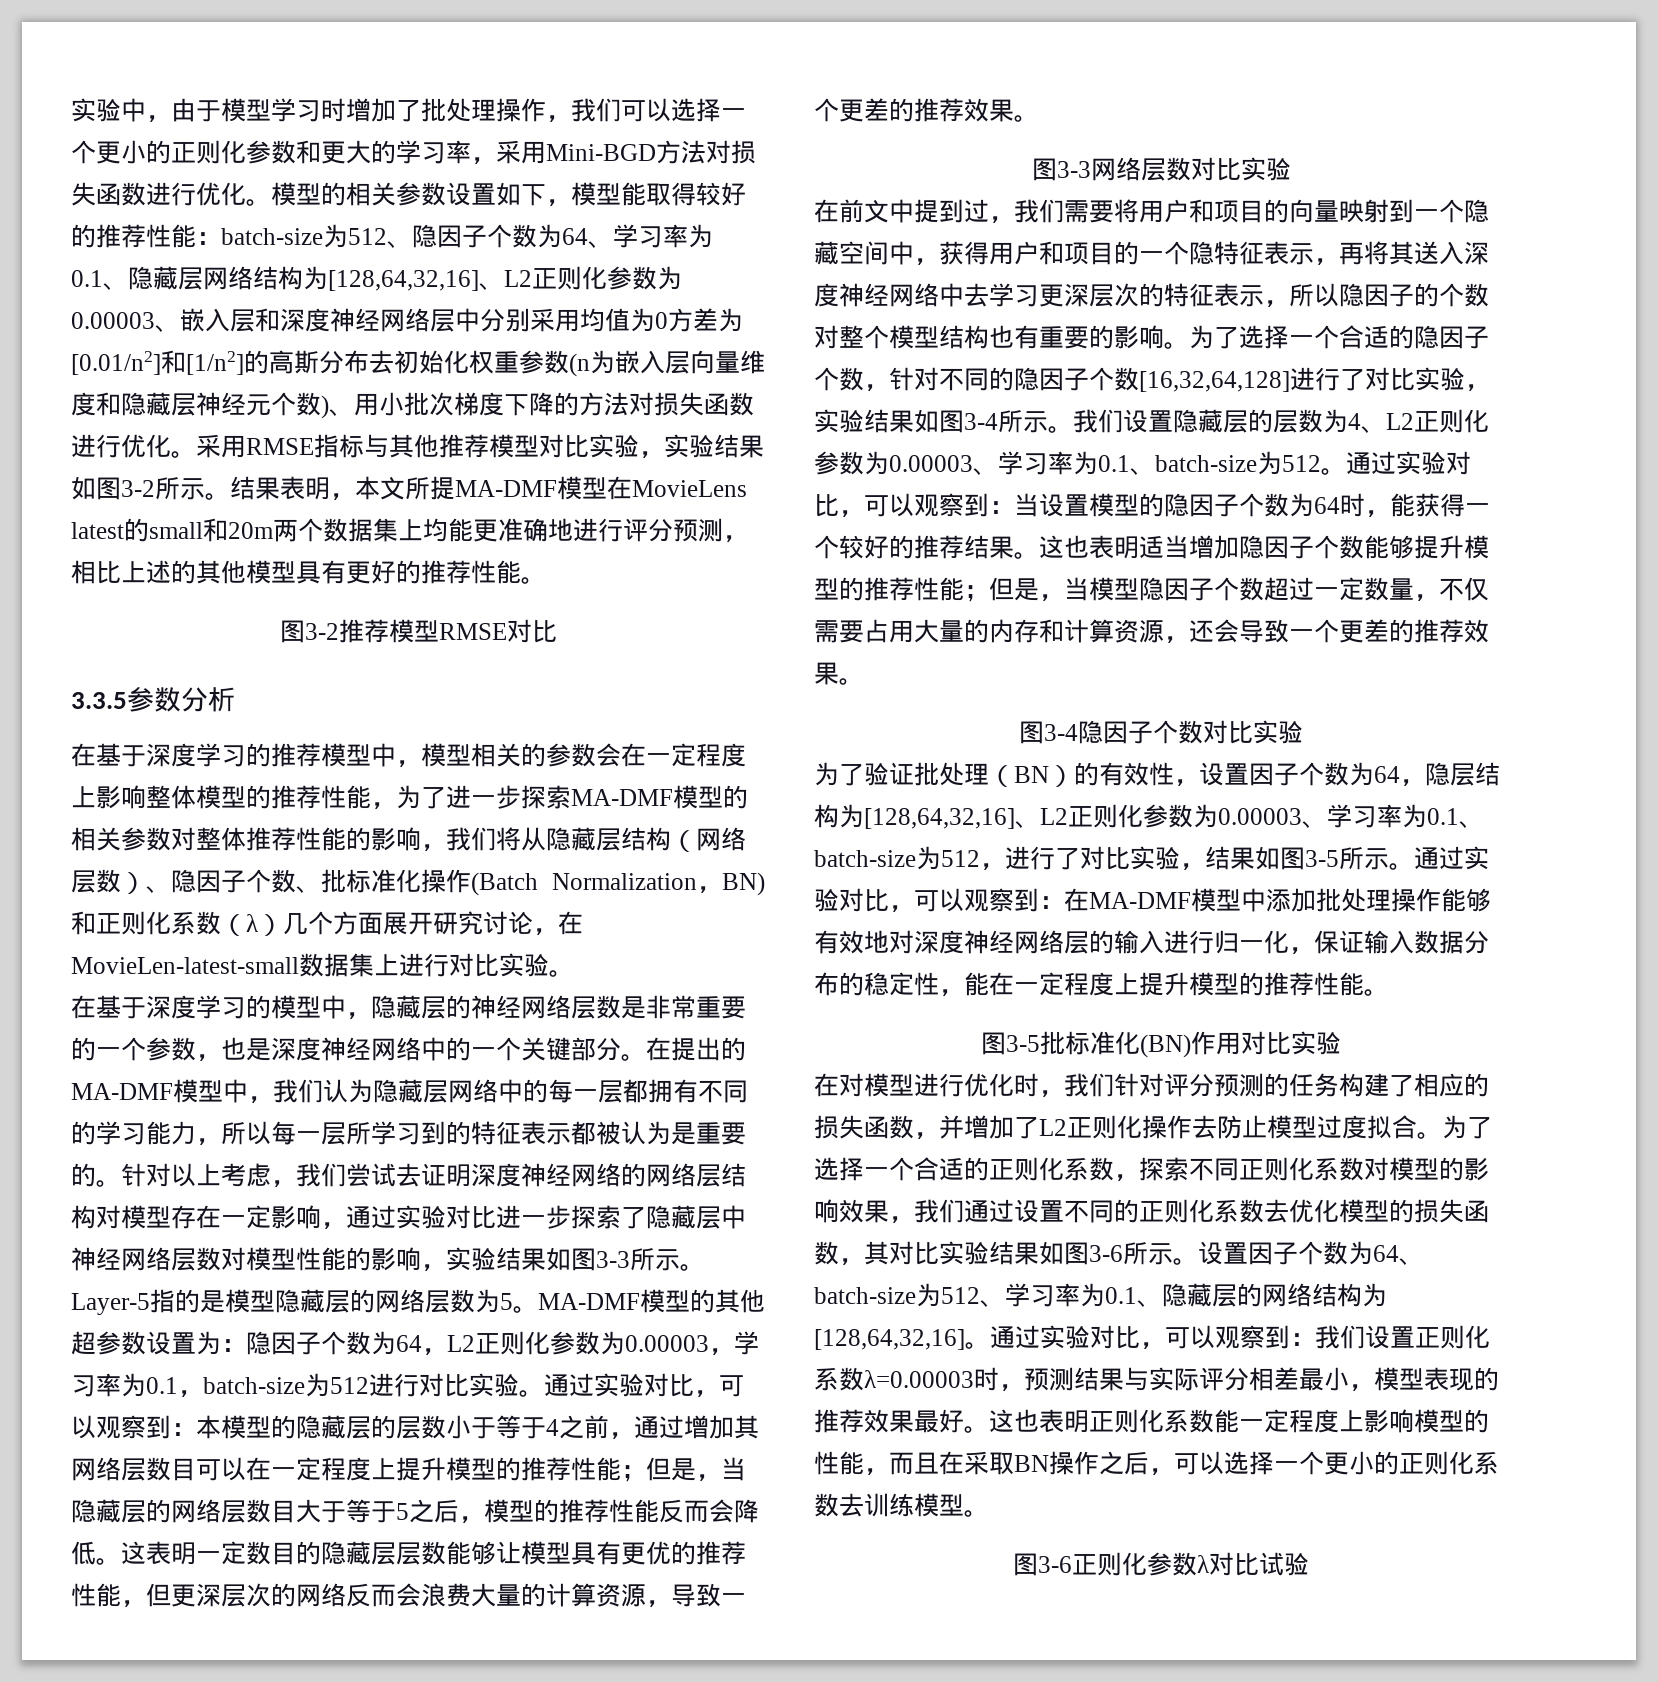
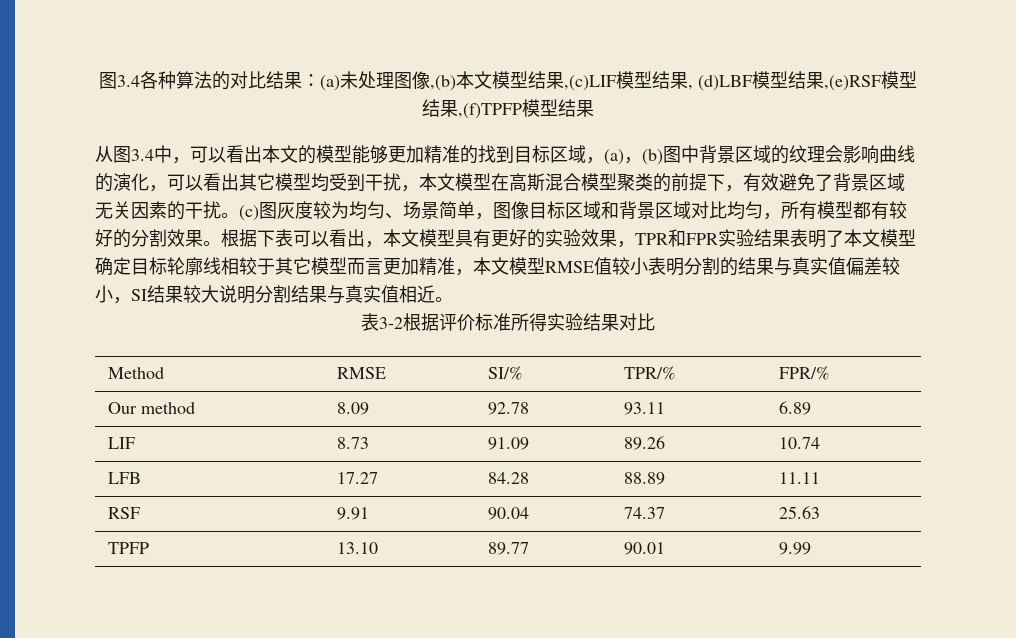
[71,98,746,123] [71,140,756,165] [71,182,746,207] [71,224,713,248] [71,266,682,291] [71,308,743,332] [71,350,765,377] [71,392,754,419] [71,434,764,459] [71,476,747,501] [71,518,748,543] [71,560,546,584] [279,619,557,643] [71,687,235,712] [71,743,746,768] [71,785,748,810] [71,827,746,852] [71,869,765,896] [71,911,583,936] [71,953,574,977] [71,995,746,1020] [71,1037,746,1062] [71,1079,748,1104] [71,1121,746,1146] [71,1163,746,1188] [71,1205,746,1230] [71,1247,705,1272] [71,1289,765,1315] [71,1331,759,1356] [71,1373,744,1398] [71,1415,759,1440] [71,1457,746,1482] [71,1499,759,1524] [71,1541,746,1565] [71,1583,746,1608] [814,98,1039,122] [1031,157,1291,181] [814,199,1489,224] [814,241,1489,266] [814,283,1489,308] [814,325,1489,349] [814,367,1490,392] [814,409,1489,433] [814,451,1471,475] [814,493,1490,518] [814,535,1489,559] [814,577,1489,602] [814,619,1489,644] [814,662,864,685] [1019,720,1303,744] [814,762,1500,787] [814,804,1484,829] [814,846,1489,871] [814,888,1491,913] [814,930,1489,955] [814,972,1389,997] [981,1031,1341,1058] [814,1073,1489,1098] [814,1115,1492,1140] [814,1157,1489,1182] [814,1199,1489,1224] [814,1241,1424,1266] [814,1283,1387,1307] [814,1325,1490,1350] [814,1367,1499,1392] [814,1409,1489,1433] [814,1451,1499,1476] [814,1493,989,1517] [1013,1552,1309,1576] 实验中，由于模型学习时增加了批处理操作，我们可以选择一个更小的正则化参数和更大的学习率，采用Mini-BGD方法对损失函数进行优化。模型的相关参数设置如下，模型能取得较好的推荐性能：batch-size为512、隐因子个数为64、学习率为0.1、隐藏层网络结构为[128,64,32,16]、L2正则化参数为0.00003、嵌入层和深度神经网络层中分别采用均值为0方差为[0.01/n2]和[1/n2]的高斯分布去初始化权重参数(n为嵌入层向量维度和隐藏层神经元个数)、用小批次梯度下降的方法对损失函数进行优化。采用RMSE指标与其他推荐模型对比实验，实验结果如图3-2所示。结果表明，本文所提MA-DMF模型在MovieLens latest的small和20m两个数据集上均能更准确地进行评分预测，相比上述的其他模型具有更好的推荐性能。 // 图3-2推荐模型RMSE对比 // 3.3.5参数分析 // 在基于深度学习的推荐模型中，模型相关的参数会在一定程度上影响整体模型的推荐性能，为了进一步探索MA-DMF模型的相关参数对整体推荐性能的影响，我们将从隐藏层结构（网络层数）、隐因子个数、批标准化操作(Batch Normalization，BN)和正则化系数（λ）几个方面展开研究讨论，在MovieLen-latest-small数据集上进行对比实验。 // 在基于深度学习的模型中，隐藏层的神经网络层数是非常重要的一个参数，也是深度神经网络中的一个关键部分。在提出的MA-DMF模型中，我们认为隐藏层网络中的每一层都拥有不同的学习能力，所以每一层所学习到的特征表示都被认为是重要的。针对以上考虑，我们尝试去证明深度神经网络的网络层结构对模型存在一定影响，通过实验对比进一步探索了隐藏层中神经网络层数对模型性能的影响，实验结果如图3-3所示。Layer-5指的是模型隐藏层的网络层数为5。MA-DMF模型的其他超参数设置为：隐因子个数为64，L2正则化参数为0.00003，学习率为0.1，batch-size为512进行对比实验。通过实验对比，可以观察到：本模型的隐藏层的层数小于等于4之前，通过增加其网络层数目可以在一定程度上提升模型的推荐性能；但是，当隐藏层的网络层数目大于等于5之后，模型的推荐性能反而会降低。这表明一定数目的隐藏层层数能够让模型具有更优的推荐性能，但更深层次的网络反而会浪费大量的计算资源，导致一个更差的推荐效果。 // 图3-3网络层数对比实验 // 在前文中提到过，我们需要将用户和项目的向量映射到一个隐藏空间中，获得用户和项目的一个隐特征表示，再将其送入深度神经网络中去学习更深层次的特征表示，所以隐因子的个数对整个模型结构也有重要的影响。为了选择一个合适的隐因子个数，针对不同的隐因子个数[16,32,64,128]进行了对比实验，实验结果如图3-4所示。我们设置隐藏层的层数为4、L2正则化参数为0.00003、学习率为0.1、batch-size为512。通过实验对比，可以观察到：当设置模型的隐因子个数为64时，能获得一个较好的推荐结果。这也表明适当增加隐因子个数能够提升模型的推荐性能；但是，当模型隐因子个数超过一定数量，不仅需要占用大量的内存和计算资源，还会导致一个更差的推荐效果。 // 图3-4隐因子个数对比实验 // 为了验证批处理（BN）的有效性，设置因子个数为64，隐层结构为[128,64,32,16]、L2正则化参数为0.00003、学习率为0.1、batch-size为512，进行了对比实验，结果如图3-5所示。通过实验对比，可以观察到：在MA-DMF模型中添加批处理操作能够有效地对深度神经网络层的输入进行归一化，保证输入数据分布的稳定性，能在一定程度上提升模型的推荐性能。 // 图3-5批标准化(BN)作用对比实验 // 在对模型进行优化时，我们针对评分预测的任务构建了相应的损失函数，并增加了L2正则化操作去防止模型过度拟合。为了选择一个合适的正则化系数，探索不同正则化系数对模型的影响效果，我们通过设置不同的正则化系数去优化模型的损失函数，其对比实验结果如图3-6所示。设置因子个数为64、batch-size为512、学习率为0.1、隐藏层的网络结构为[128,64,32,16]。通过实验对比，可以观察到：我们设置正则化系数λ=0.00003时，预测结果与实际评分相差最小，模型表现的推荐效果最好。这也表明正则化系数能一定程度上影响模型的性能，而且在采取BN操作之后，可以选择一个更小的正则化系数去训练模型。 // 图3-6正则化参数λ对比试验 -> [99,71,917,91] [422,99,594,119] [95,145,915,165] [95,173,905,192] [95,201,907,221] [95,229,916,248] [95,257,900,276] [95,285,453,304] [361,313,655,331] [107,367,164,379] [336,367,386,379] [487,366,522,380] [623,366,675,380] [778,366,829,380] [107,402,195,414] [336,402,369,415] [487,402,529,415] [623,402,665,415] [778,401,811,415] [107,437,135,449] [336,437,369,449] [487,437,529,450] [623,436,665,450] [778,437,820,449] [107,472,141,484] [336,472,378,484] [487,472,529,484] [623,472,665,485] [778,472,820,484] [107,507,140,519] [336,507,369,520] [487,507,529,520] [623,507,665,519] [778,506,820,519] [107,542,149,554] [336,542,378,554] [487,542,529,555] [623,542,665,555] [778,542,811,555] 图3.4各种算法的对比结果：(a)未处理图像,(b)本文模型结果,(c)LIF模型结果, (d)LBF模型结果,(e)RSF模型结果,(f)TPFP模型结果 // 从图3.4中，可以看出本文的模型能够更加精准的找到目标区域，(a)，(b)图中背景区域的纹理会影响曲线的演化，可以看出其它模型均受到干扰，本文模型在高斯混合模型聚类的前提下，有效避免了背景区域无关因素的干扰。(c)图灰度较为均匀、场景简单，图像目标区域和背景区域对比均匀，所有模型都有较好的分割效果。根据下表可以看出，本文模型具有更好的实验效果，TPR和FPR实验结果表明了本文模型确定目标轮廓线相较于其它模型而言更加精准，本文模型RMSE值较小表明分割的结果与真实值偏差较小，SI结果较大说明分割结果与真实值相近。 // 表3-2根据评价标准所得实验结果对比 // Method | RMSE | SI/% | TPR/% | FPR/% // Our method | 8.09 | 92.78 | 93.11 | 6.89 // LIF | 8.73 | 91.09 | 89.26 | 10.74 // LFB | 17.27 | 84.28 | 88.89 | 11.11 // RSF | 9.91 | 90.04 | 74.37 | 25.63 // TPFP | 13.10 | 89.77 | 90.01 | 9.99

